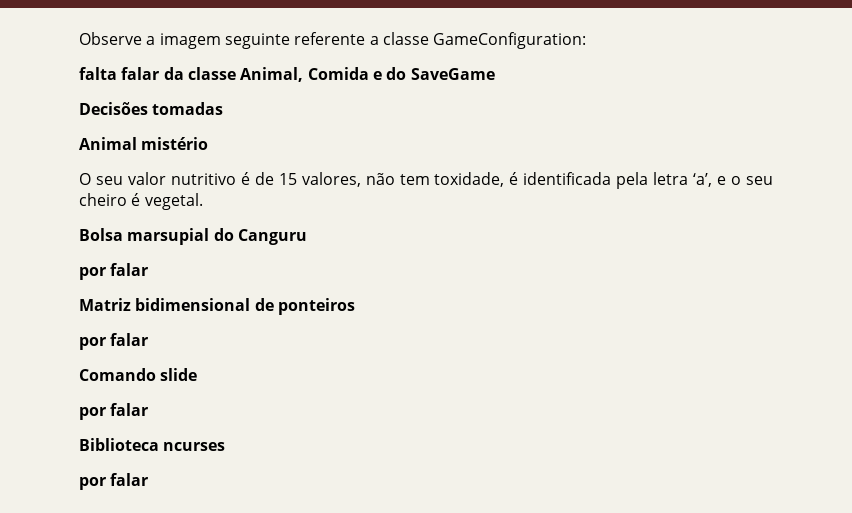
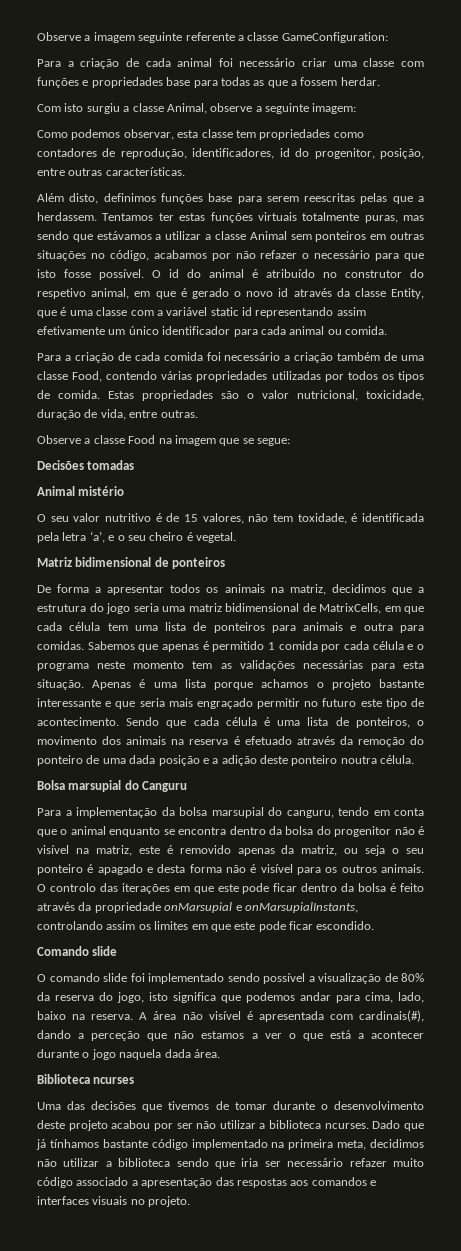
[79,67,495,82] falta falar da classe Animal, Comida e do SaveGame -> [37,58,424,69] [37,77,380,88] [37,103,357,114] [37,129,364,140] [37,148,424,159] [37,167,185,176] [37,193,425,204] [37,212,424,223] [37,231,424,242] [37,250,424,261] [37,269,424,280] [37,288,424,299] [37,307,366,318] [37,326,387,337] [37,352,425,363] [37,371,424,382] [37,390,424,401] [37,409,198,420] [37,435,290,446] Para a criação de cada animal foi necessário criar uma classe com funções e propriedades base para todas as que a fossem herdar. // Com isto surgiu a classe Animal, observe a seguinte imagem: // Como podemos observar, esta classe tem propriedades como contadores de reprodução, identificadores, id do progenitor, posição, entre outras características. // Além disto, definimos funções base para serem reescritas pelas que a herdassem. Tentamos ter estas funções virtuais totalmente puras, mas sendo que estávamos a utilizar a classe Animal sem ponteiros em outras situações no código, acabamos por não refazer o necessário para que isto fosse possível. O id do animal é atribuído no construtor do respetivo animal, em que é gerado o novo id através da classe Entity, que é uma classe com a variável static id representando assim efetivamente um único identificador para cada animal ou comida. // Para a criação de cada comida foi necessário a criação também de uma classe Food, contendo várias propriedades utilizadas por todos os tipos de comida. Estas propriedades são o valor nutricional, toxicidade, duração de vida, entre outras. // Observe a classe Food na imagem que se segue:
[79,228,307,245] [79,263,149,280] [79,298,355,315] [79,333,149,350] [79,368,198,381] [79,403,149,420] [79,438,226,451] [79,473,149,490] Bolsa marsupial do Canguru // por falar // Matriz bidimensional de ponteiros // por falar // Comando slide // por falar // Biblioteca ncurses // por falar -> [37,557,226,569] [37,584,424,595] [37,603,424,614] [37,622,424,633] [37,641,425,652] [37,660,424,671] [37,679,425,690] [37,698,425,709] [37,717,424,728] [37,736,425,747] [37,755,415,766] [37,780,188,792] [37,807,424,818] [37,826,425,837] [37,845,425,856] [37,864,424,875] [37,883,424,894] [37,902,358,913] [37,921,375,932] [37,946,118,956] [37,973,424,984] [37,992,424,1003] [37,1010,424,1022] [37,1030,424,1041] [37,1049,220,1060] [37,1074,135,1084] [37,1101,424,1112] [37,1120,424,1131] [36,1139,424,1150] [37,1158,424,1169] [37,1177,376,1188] [37,1196,191,1207] Matriz bidimensional de ponteiros // De forma a apresentar todos os animais na matriz, decidimos que a estrutura do jogo seria uma matriz bidimensional de MatrixCells, em que cada célula tem uma lista de ponteiros para animais e outra para comidas. Sabemos que apenas é permitido 1 comida por cada célula e o programa neste momento tem as validações necessárias para esta situação. Apenas é uma lista porque achamos o projeto bastante interessante e que seria mais engraçado permitir no futuro este tipo de acontecimento. Sendo que cada célula é uma lista de ponteiros, o movimento dos animais na reserva é efetuado através da remoção do ponteiro de uma dada posição e a adição deste ponteiro noutra célula. // Bolsa marsupial do Canguru // Para a implementação da bolsa marsupial do canguru, tendo em conta que o animal enquanto se encontra dentro da bolsa do progenitor não é visível na matriz, este é removido apenas da matriz, ou seja o seu ponteiro é apagado e desta forma não é visível para os outros animais. O controlo das iterações em que este pode ficar dentro da bolsa é feito através da propriedade onMarsupial e onMarsupialInstants, controlando assim os limites em que este pode ficar escondido. // Comando slide // O comando slide foi implementado sendo possível a visualização de 80% da reserva do jogo, isto significa que podemos andar para cima, lado, baixo na reserva. A área não visível é apresentada com cardinais(#), dando a perceção que não estamos a ver o que está a acontecer durante o jogo naquela dada área. // Biblioteca ncurses // Uma das decisões que tivemos de tomar durante o desenvolvimento deste projeto acabou por ser não utilizar a biblioteca ncurses. Dado que já tínhamos bastante código implementado na primeira meta, decidimos não utilizar a biblioteca sendo que iria ser necessário refazer muito código associado a apresentação das respostas aos comandos e interfaces visuais no projeto.

